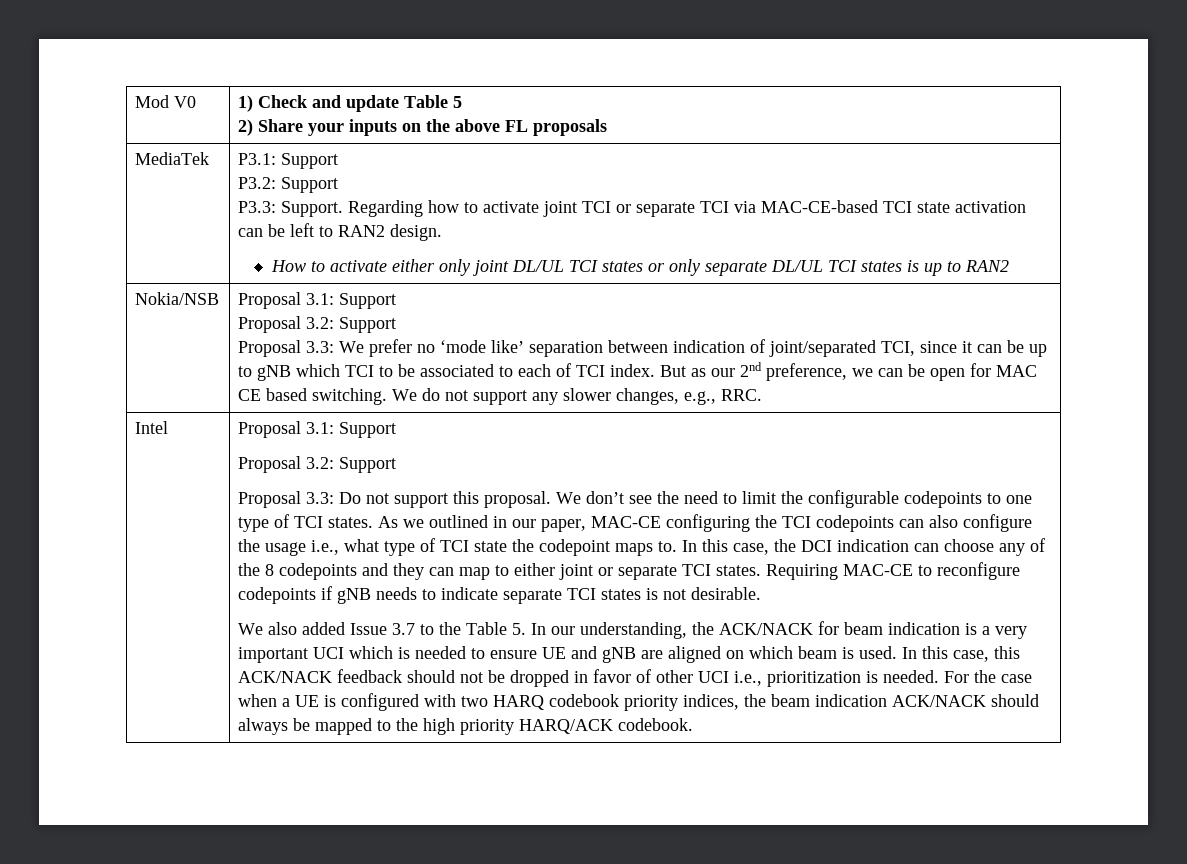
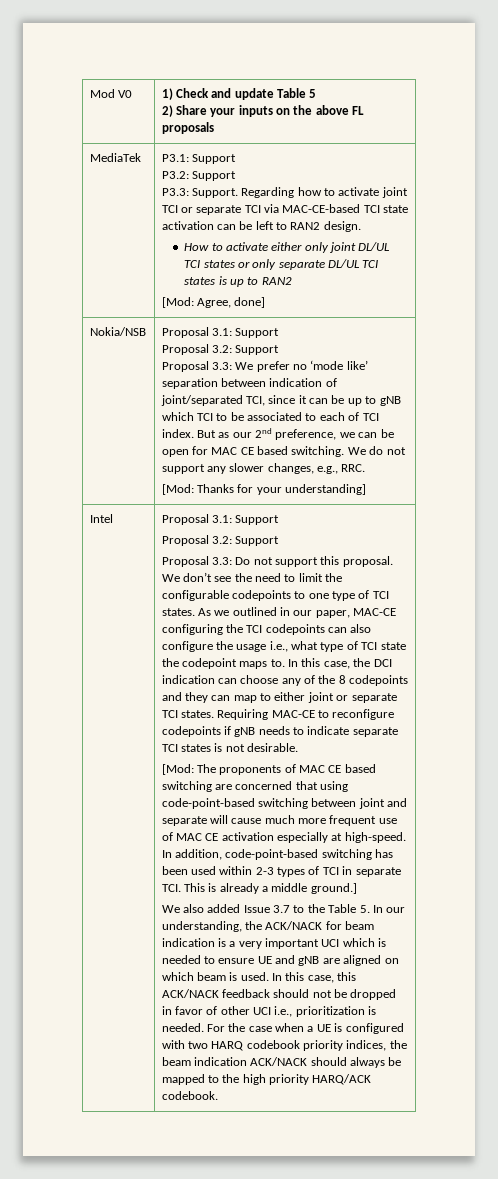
(1009, 266) none -> [161,297,266,308] // [Mod: Agree, done]
(763, 395) none -> [161,484,367,495] // [Mod: Thanks for your understanding]
(762, 593) none -> [161,764,376,775] [161,781,349,792] [161,798,408,809] [161,815,397,826] [161,832,406,843] [161,849,394,860] [161,866,401,877] [161,883,357,894] // [Mod: The proponents of MAC CE based switching are concerned that using code-point-based switching between joint and separate will cause much more frequent use of MAC CE activation especially at high-speed. In addition, code-point-based switching has been used within 2-3 types of TCI in separate TCI. This is already a middle ground.]

